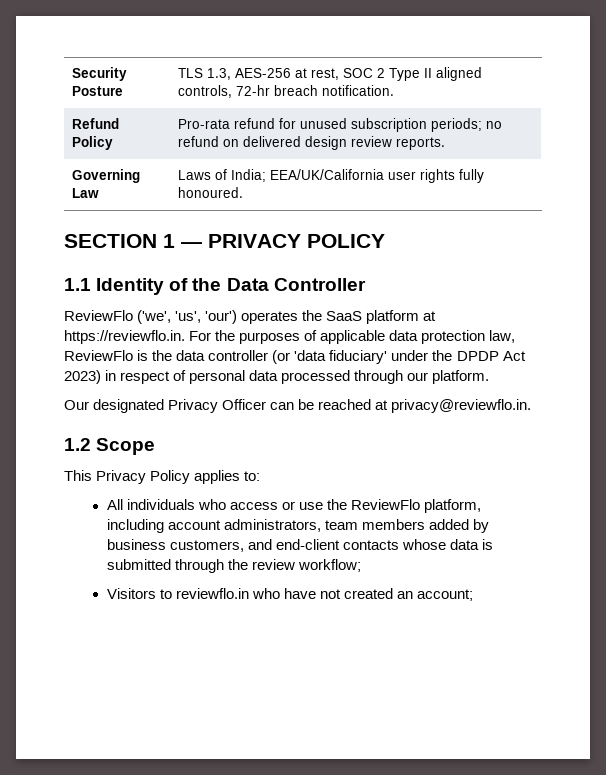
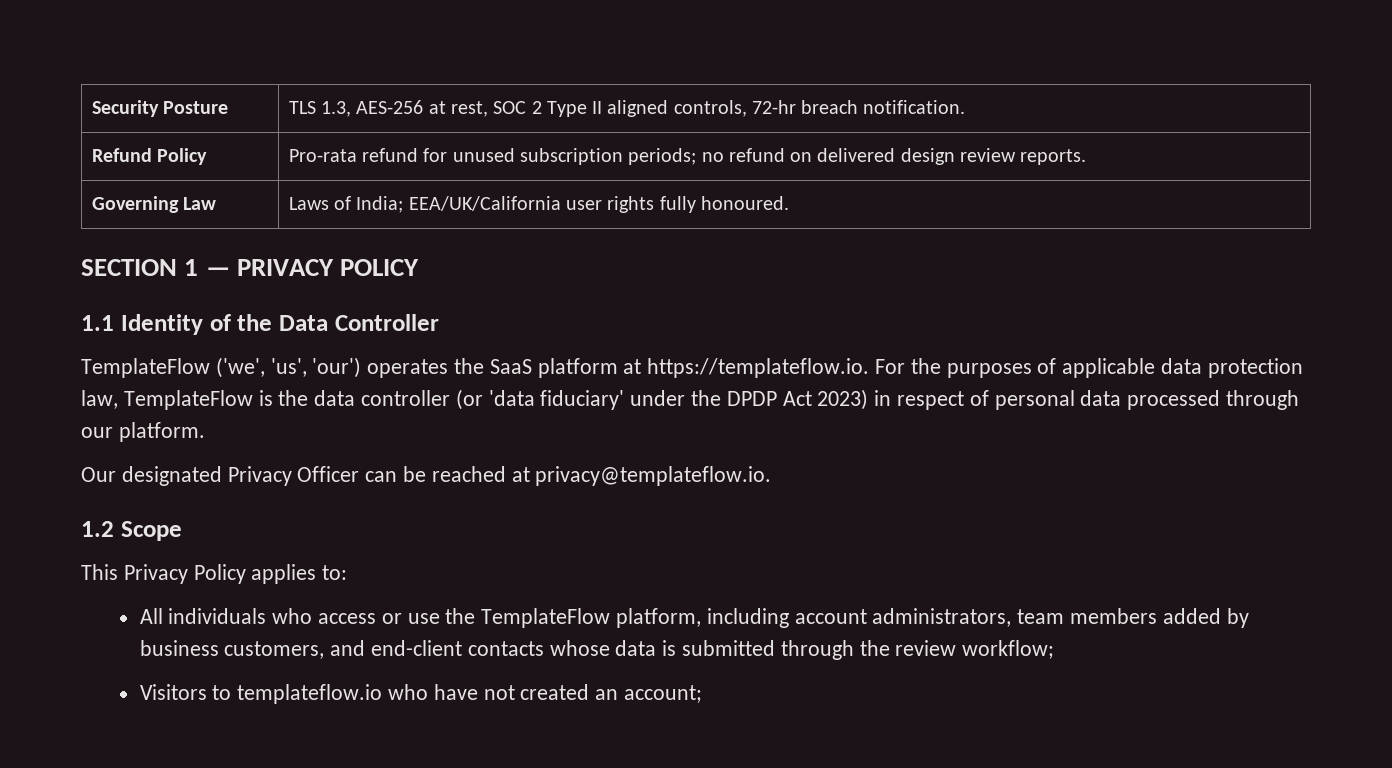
[64,310,133,321] ReviewFlo -> [81,358,210,378] TemplateFlow
[64,330,185,344] https://reviewflo.in. -> [647,358,870,378] https://templateflow.io.
[64,350,133,361] ReviewFlo -> [123,390,253,410] TemplateFlow
[391,399,532,413] privacy@reviewflo.in. -> [535,466,772,486] privacy@templateflow.io.
[351,499,421,510] ReviewFlo -> [481,608,611,628] TemplateFlow
[175,588,249,599] reviewflo.in -> [237,684,383,704] templateflow.io

